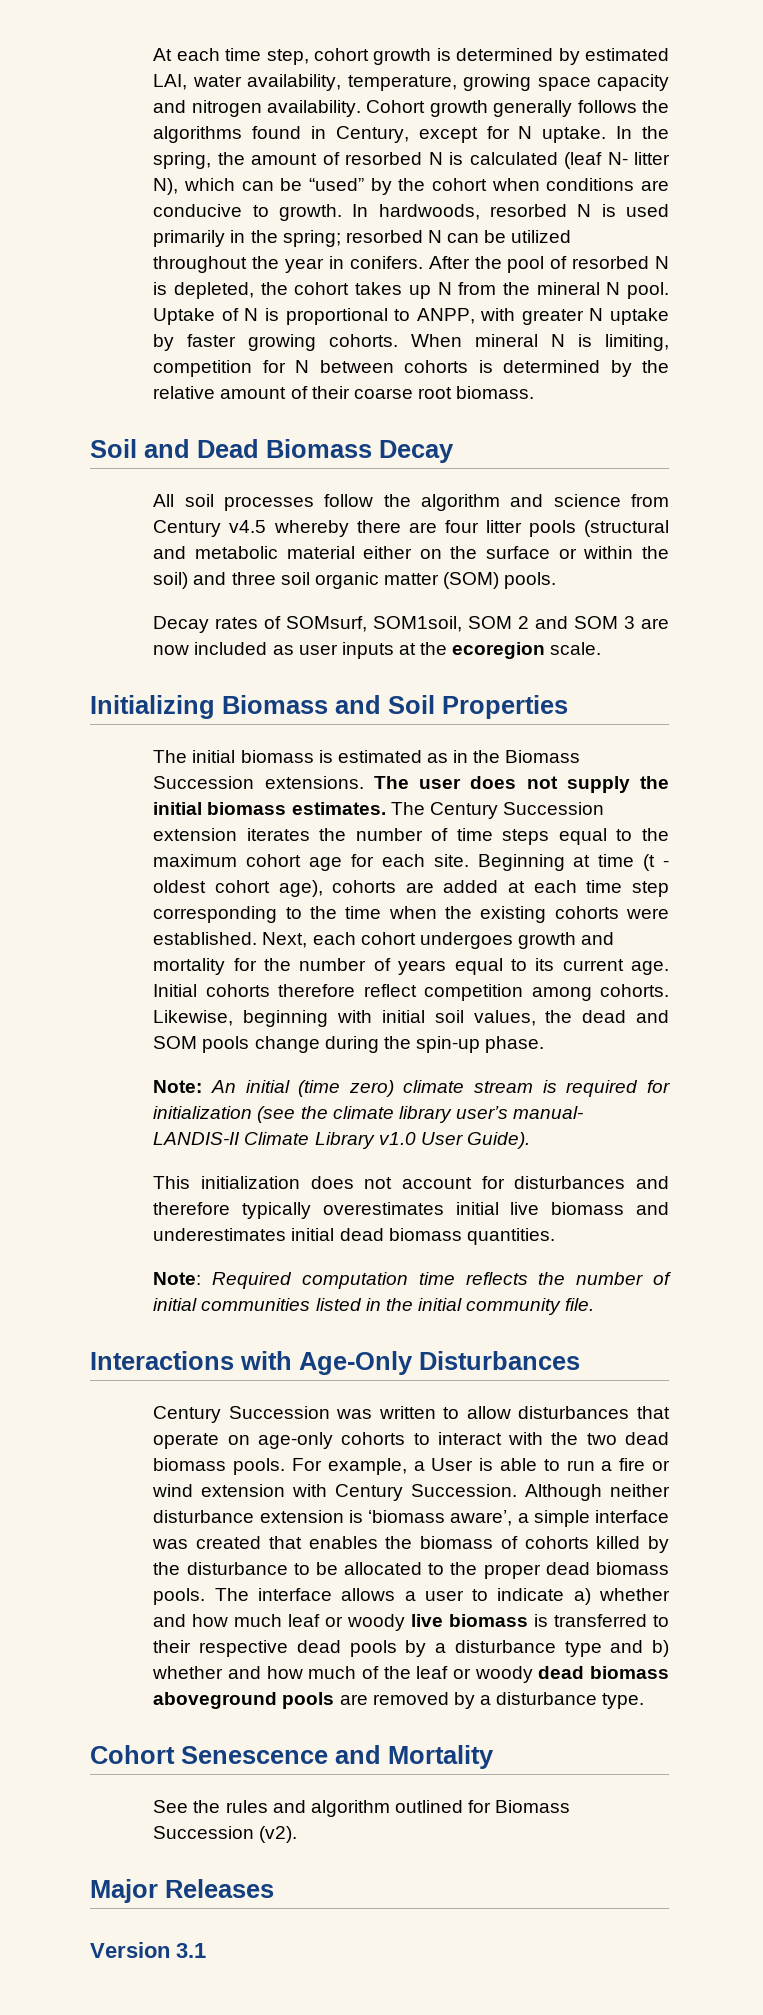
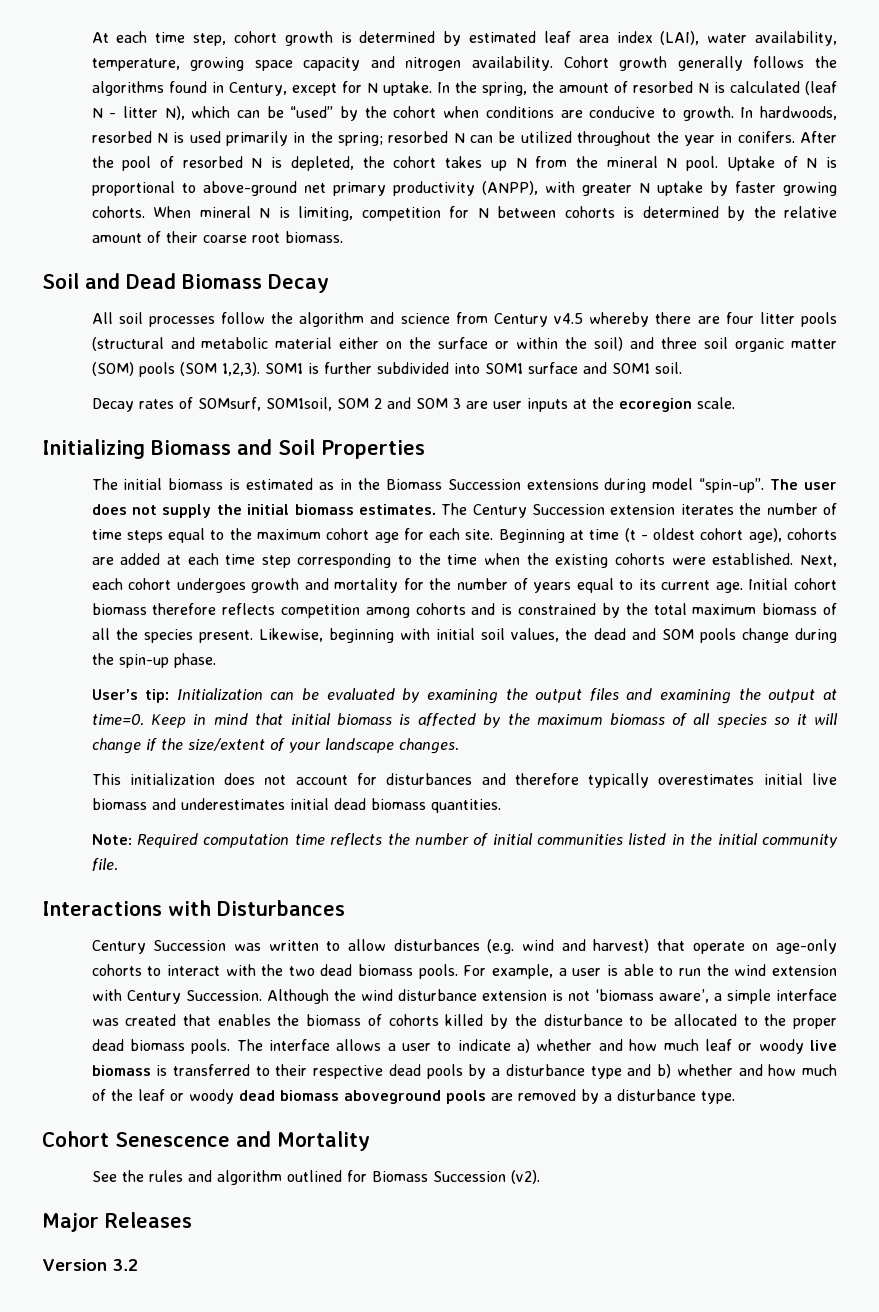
[153,74,188,90] LAI, -> [543,31,700,45] leaf area index (LAI),
[607,152,628,165] N- -> [91,108,117,118] N -
[416,308,475,324] ANPP, -> [202,181,538,196] above-ground net primary productivity (ANPP),
[504,572,557,589] pools. -> [138,362,682,377] pools (SOM 1,2,3). SOM1 is further subdivided into SOM1 surface and SOM1 soil.
[153,642,294,655] now included as -> (488, 405) none
[264,776,364,789] extensions. -> [526,478,765,493] extensions during model “spin-up”.
[205,984,669,1001] cohorts therefore reflect competition among cohorts. -> [794,578,838,590] [91,603,837,618] [91,628,253,643] cohort biomass therefore reflects competition among cohorts and is constrained by the total maximum biomass of all the species present.
[153,1080,670,1097] [153,1106,584,1123] [153,1132,530,1149] Note: An initial (time zero) climate stream is required for initialization (see the climate library user’s manual- LANDIS-II Climate Library v1.0 User Guide). -> [91,688,838,704] [91,713,838,728] [91,738,459,754] User’s tip: Initialization can be evaluated by examining the output files and examining the output at time=0. Keep in mind that initial biomass is affected by the maximum biomass of all species so it will change if the size/extent of your landscape changes.
[299,1351,413,1375] Age-Only -> (211, 908) none
(630, 1412) none -> [487,939,650,954] (e.g. wind and harvest)
[431,1458,474,1471] User -> [572,968,602,976] user
[601,1458,670,1471] a fire or -> [706,964,729,976] the
[609,1484,670,1497] neither -> [333,989,394,1001] the wind
(363, 1516) none -> [568,991,591,1001] not
[176,1943,206,1958] 3.1 -> [111,1259,138,1271] 3.2

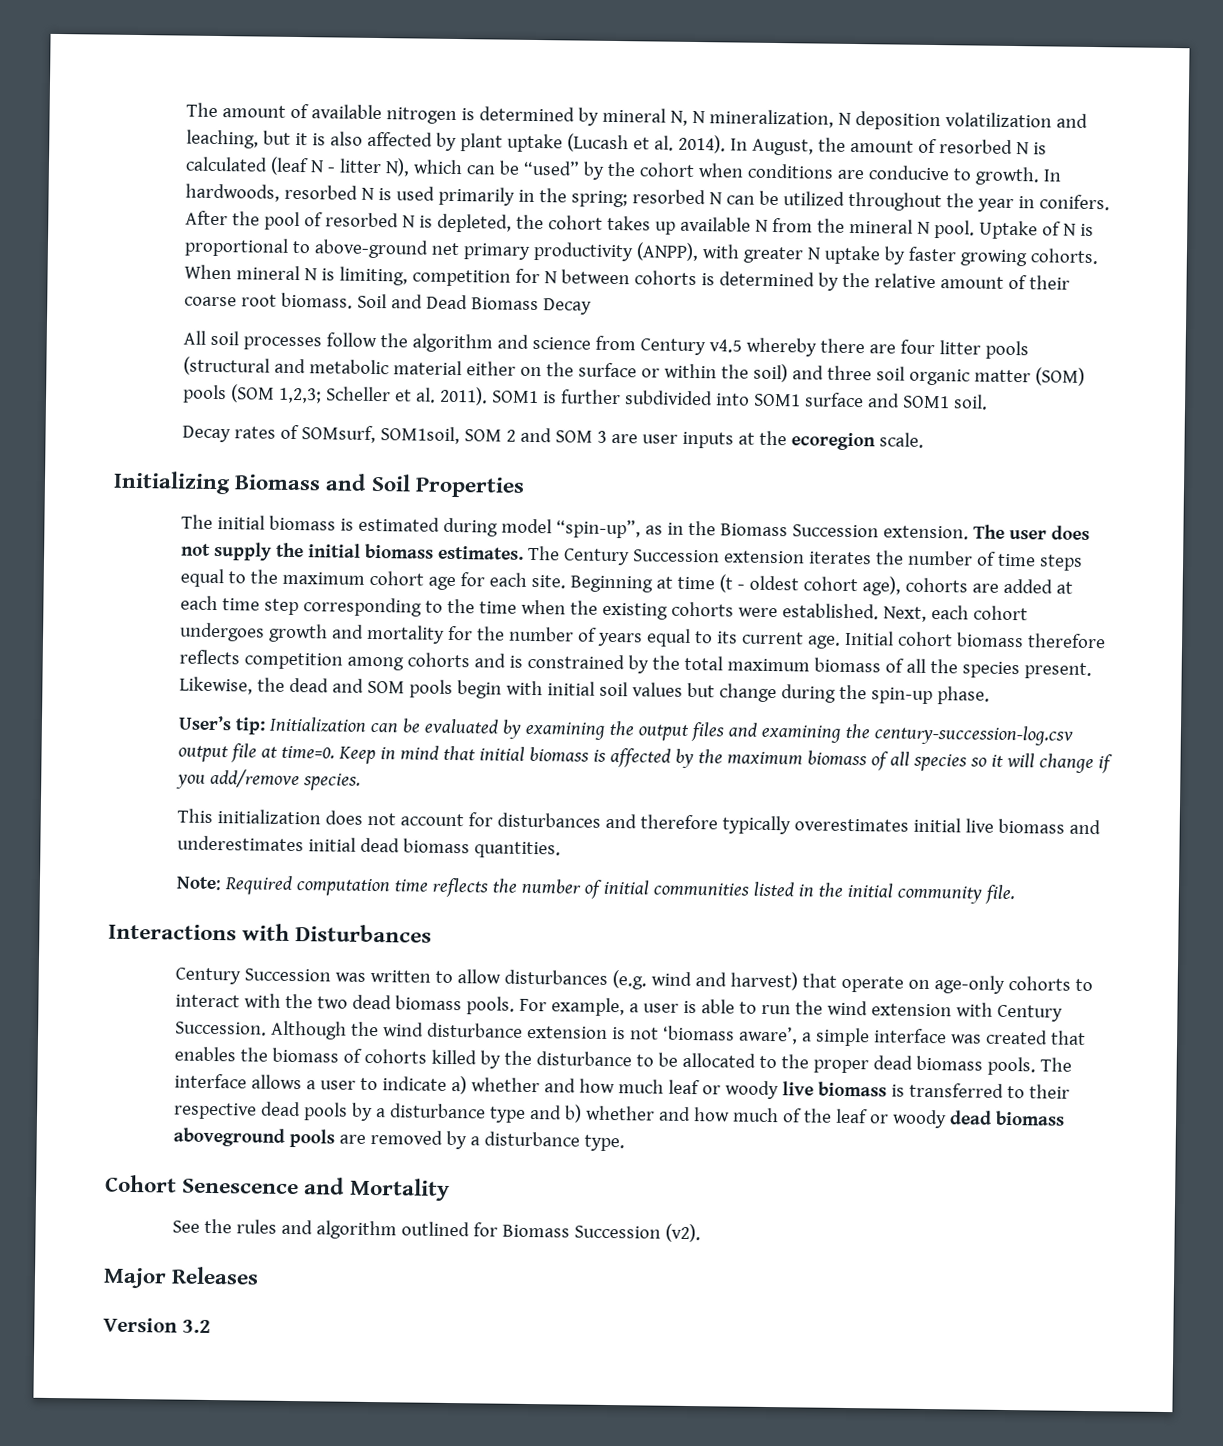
[91,31,837,46] [91,56,837,71] [91,81,527,96] At each time step, cohort growth is determined by estimated leaf area index (LAI), water availability, temperature, growing space capacity and nitrogen availability. Cohort growth generally follows the algorithms found in Century, except for N uptake. In the spring, -> [185,102,1088,131] [185,129,814,156] The amount of available nitrogen is determined by mineral N, N mineralization, N deposition volatilization and leaching, but it is also affected by plant uptake (Lucash et al. 2014). In August,
(507, 165) none -> [679,216,751,232] available
(343, 237) // -> (353, 300) none
[221,362,260,376] 1,2,3). -> [277,386,488,406] 1,2,3; Scheller et al. 2011).
(314, 484) none -> [442,517,641,539] during model “spin-up”,
[526,478,765,493] extensions during model “spin-up”. -> [882,525,969,540] extension.
[329,628,560,643] beginning with initial soil values, -> (253, 685) none
(736, 635) none -> [456,680,715,699] begin with initial soil values but
[768,689,816,703] output -> [873,724,1073,746] [177,743,257,763] century-succession-log.csv output file
[160,738,459,754] the size/extent of your landscape changes. -> [175,768,361,791] you add/remove species.

